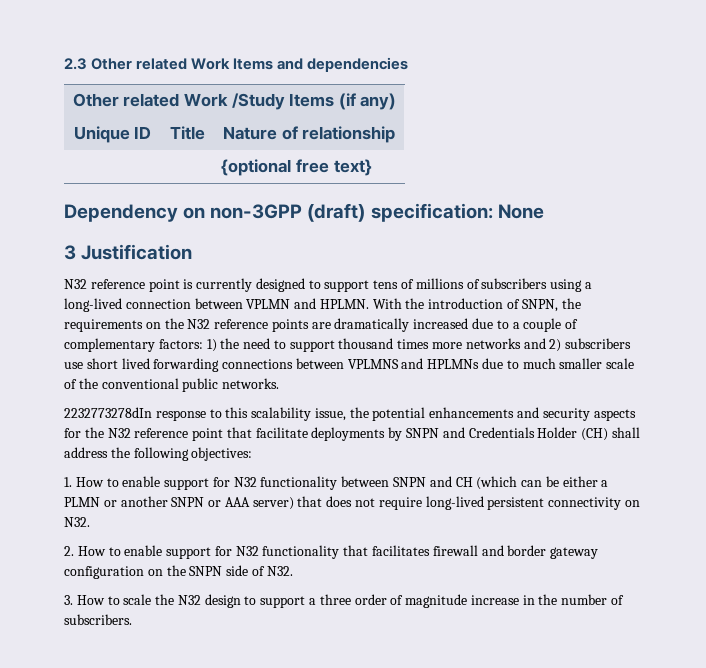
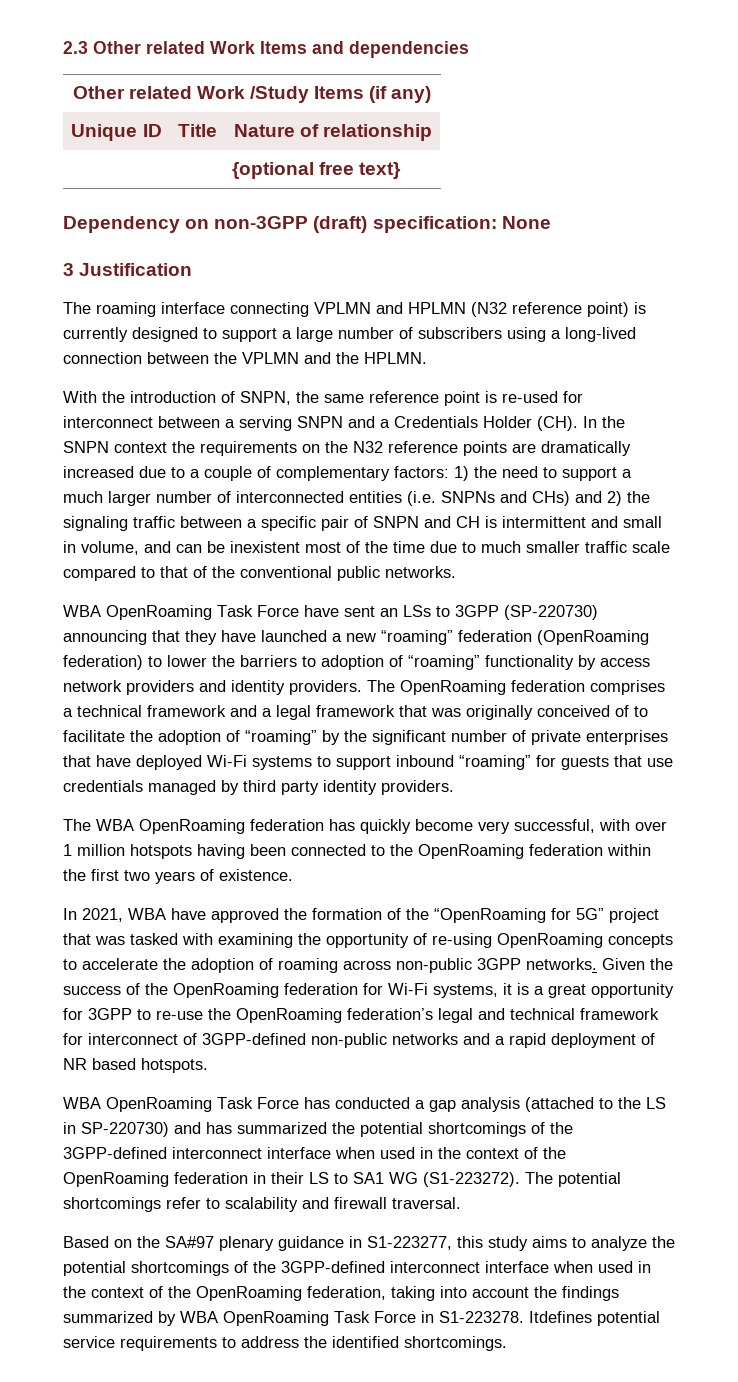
[64,279,180,292] N32 reference point -> [63,302,629,317] The roaming interface connecting VPLMN and HPLMN (N32 reference point)
[373,278,464,289] tens of millions -> [282,327,394,342] a large number
[246,298,317,309] VPLMN and -> [214,352,359,364] the VPLMN and the
(369, 304) none -> (427, 358) //
(581, 303) none -> [324,391,583,406] [63,416,625,431] [63,441,195,453] same reference point is re-used for interconnect between a serving SNPN and a Credentials Holder (CH). In the SNPN context the
[338,338,632,352] [64,358,635,372] thousand times more networks and 2) subscribers use short lived forwarding connections between VPLMNS and HPLMNs due to much smaller scale -> [622,469,632,478] [63,491,650,506] [63,516,662,531] [63,541,670,555] [63,566,188,581] a much larger number of interconnected entities (i.e. SNPNs and CHs) and 2) the signaling traffic between a specific pair of SNPN and CH is intermittent and small in volume, and can be inexistent most of the time due to much smaller traffic scale compared to that
[64,407,636,421] [64,427,640,441] [64,447,253,461] [64,476,609,490] [64,496,640,510] [64,517,90,527] [64,545,599,559] [64,565,293,579] [64,594,625,608] [64,614,132,625] 2232773278dIn response to this scalability issue, the potential enhancements and security aspects for the N32 reference point that facilitate deployments by SNPN and Credentials Holder (CH) shall address the following objectives: // 1. How to enable support for N32 functionality between SNPN and CH (which can be either a PLMN or another SNPN or AAA server) that does not require long-lived persistent connectivity on N32. // 2. How to enable support for N32 functionality that facilitates firewall and border gateway configuration on the SNPN side of N32. // 3. How to scale the N32 design to support a three order of magnitude increase in the number of subscribers. -> [63,605,598,620] [63,630,649,645] [63,655,650,670] [63,680,665,695] [63,705,648,720] [63,730,668,745] [63,755,673,770] [63,780,454,795] [63,819,667,834] [63,844,651,859] [63,869,293,884] [63,908,659,923] [63,933,673,948] [63,958,673,973] [63,983,674,998] [63,1008,659,1023] [63,1033,655,1048] [63,1058,208,1073] [63,1097,666,1112] [63,1122,573,1137] [63,1147,566,1159] [63,1172,621,1187] [63,1197,461,1212] [63,1236,675,1251] [63,1261,651,1276] [63,1286,619,1301] [63,1311,660,1326] [63,1336,507,1351] WBA OpenRoaming Task Force have sent an LSs to 3GPP (SP-220730) announcing that they have launched a new “roaming” federation (OpenRoaming federation) to lower the barriers to adoption of “roaming” functionality by access network providers and identity providers. The OpenRoaming federation comprises a technical framework and a legal framework that was originally conceived of to facilitate the adoption of “roaming” by the significant number of private enterprises that have deployed Wi-Fi systems to support inbound “roaming” for guests that use credentials managed by third party identity providers. // The WBA OpenRoaming federation has quickly become very successful, with over 1 million hotspots having been connected to the OpenRoaming federation within the first two years of existence. // In 2021, WBA have approved the formation of the “OpenRoaming for 5G” project that was tasked with examining the opportunity of re-using OpenRoaming concepts to accelerate the adoption of roaming across non-public 3GPP networks. Given the success of the OpenRoaming federation for Wi-Fi systems, it is a great opportunity for 3GPP to re-use the OpenRoaming federation’s legal and technical framework for interconnect of 3GPP-defined non-public networks and a rapid deployment of NR based hotspots. // WBA OpenRoaming Task Force has conducted a gap analysis (attached to the LS in SP-220730) and has summarized the potential shortcomings of the 3GPP-defined interconnect interface when used in the context of the OpenRoaming federation in their LS to SA1 WG (S1-223272). The potential shortcomings refer to scalability and firewall traversal. // Based on the SA#97 plenary guidance in S1-223277, this study aims to analyze the potential shortcomings of the 3GPP-defined interconnect interface when used in the context of the OpenRoaming federation, taking into account the findings summarized by WBA OpenRoaming Task Force in S1-223278. Itdefines potential service requirements to address the identified shortcomings.

